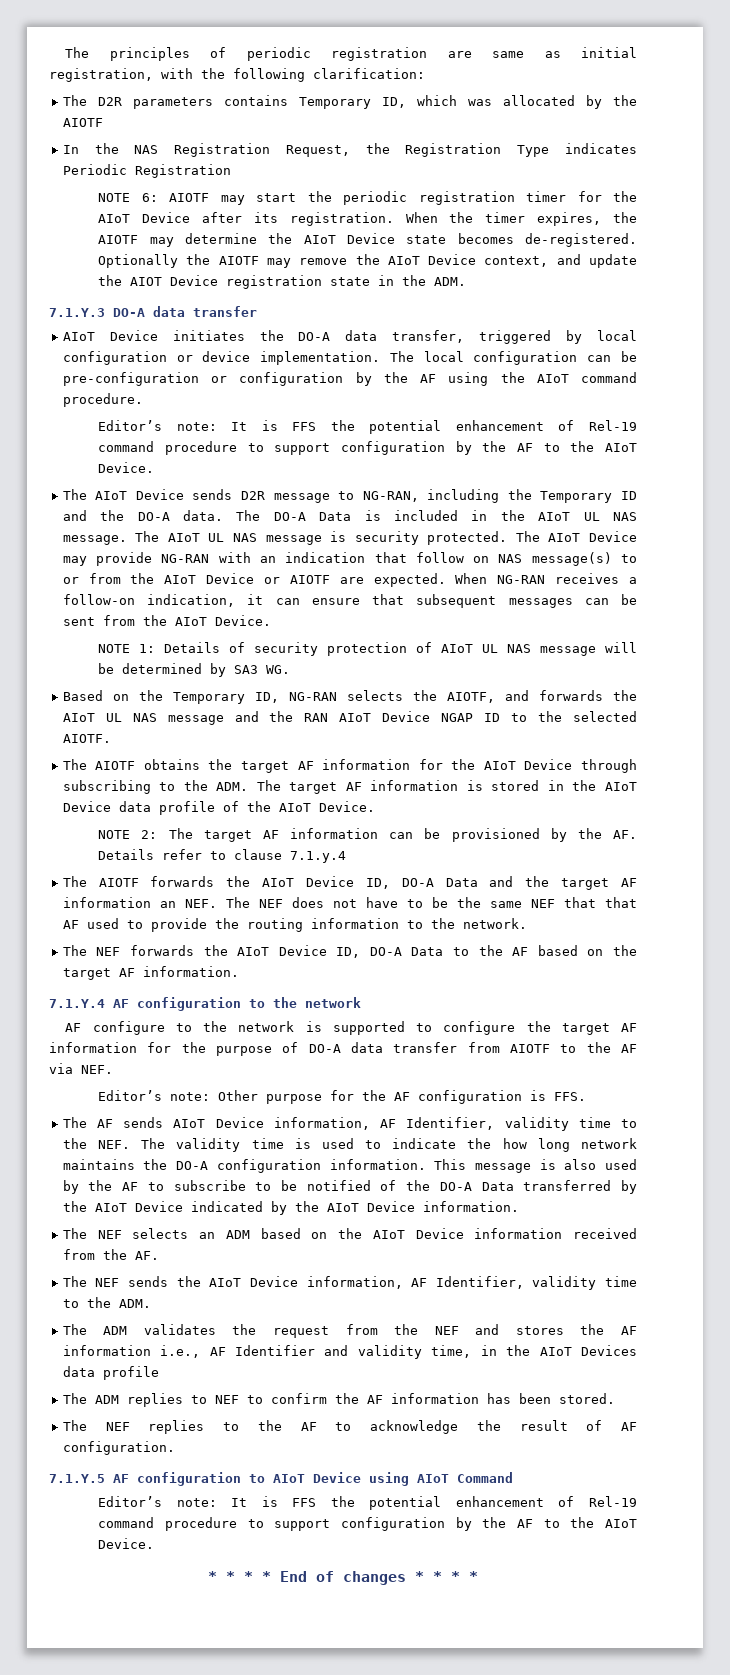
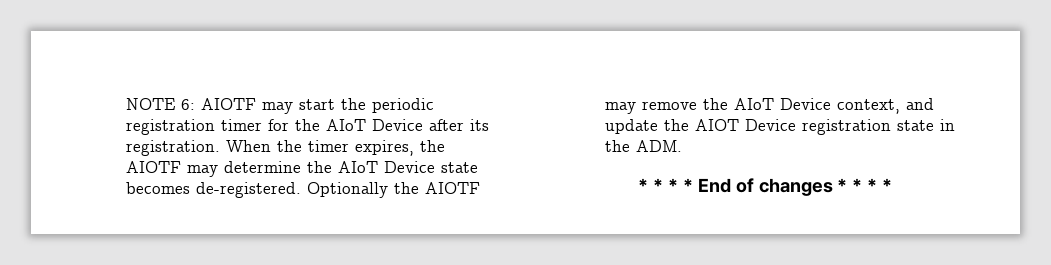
[65,47,637,61] [49,68,425,82] [62,95,637,109] [62,118,103,127] [62,143,637,157] [62,164,231,178] The principles of periodic registration are same as initial registration, with the following clarification: // The D2R parameters contains Temporary ID, which was allocated by the AIOTF // In the NAS Registration Request, the Registration Type indicates Periodic Registration // -> (126, 104) none
[49,306,257,317] [62,330,637,344] [62,351,637,365] [62,372,637,386] [62,393,143,407] [98,420,637,434] [98,441,637,455] [98,462,155,473] [62,489,637,503] [62,510,637,521] [62,531,637,545] [62,552,637,566] [62,573,638,587] [62,594,637,608] [62,615,271,626] [98,642,638,656] [98,663,291,677] [62,690,637,704] [62,711,637,725] [62,734,111,743] [62,759,637,773] [62,780,637,794] [62,801,375,815] [98,828,637,842] [98,849,347,863] [62,876,637,890] [62,897,638,908] [62,918,527,932] [62,945,637,958] [62,966,239,980] [49,997,361,1011] [65,1021,637,1035] [49,1042,637,1056] [49,1063,113,1074] [98,1090,587,1104] [62,1117,638,1131] [62,1138,637,1152] [62,1159,638,1173] [62,1180,637,1194] [62,1201,519,1215] [62,1228,637,1239] [62,1249,159,1260] [62,1276,637,1290] [62,1297,151,1308] [62,1324,637,1338] [62,1345,637,1359] [62,1366,159,1380] [62,1393,615,1407] [62,1420,637,1434] [62,1441,175,1455] [49,1472,513,1486] [98,1496,637,1510] [98,1517,637,1531] [98,1538,155,1549] // 7.1.Y.3 DO-A data transfer // AIoT Device initiates the DO-A data transfer, triggered by local configuration or device implementation. The local configuration can be pre-configuration or configuration by the AF using the AIoT command procedure. // Editor’s note: It is FFS the potential enhancement of Rel-19 command procedure to support configuration by the AF to the AIoT Device. // The AIoT Device sends D2R message to NG-RAN, including the Temporary ID and the DO-A data. The DO-A Data is included in the AIoT UL NAS message. The AIoT UL NAS message is security protected. The AIoT Device may provide NG-RAN with an indication that follow on NAS message(s) to or from the AIoT Device or AIOTF are expected. When NG-RAN receives a follow-on indication, it can ensure that subsequent messages can be sent from the AIoT Device. // NOTE 1: Details of security protection of AIoT UL NAS message will be determined by SA3 WG. // Based on the Temporary ID, NG-RAN selects the AIOTF, and forwards the AIoT UL NAS message and the RAN AIoT Device NGAP ID to the selected AIOTF. // The AIOTF obtains the target AF information for the AIoT Device through subscribing to the ADM. The target AF information is stored in the AIoT Device data profile of the AIoT Device. // NOTE 2: The target AF information can be provisioned by the AF. Details refer to clause 7.1.y.4 // The AIOTF forwards the AIoT Device ID, DO-A Data and the target AF information an NEF. The NEF does not have to be the same NEF that that AF used to provide the routing information to the network. // The NEF forwards the AIoT Device ID, DO-A Data to the AF based on the target AF information. // 7.1.Y.4 AF configuration to the network // AF configure to the network is supported to configure the target AF information for the purpose of DO-A data transfer from AIOTF to the AF via NEF. // Editor’s note: Other purpose for the AF configuration is FFS. // The AF sends AIoT Device information, AF Identifier, validity time to the NEF. The validity time is used to indicate the how long network maintains the DO-A configuration information. This message is also used by the AF to subscribe to be notified of the DO-A Data transferred by the AIoT Device indicated by the AIoT Device information. // The NEF selects an ADM based on the AIoT Device information received from the AF. // The NEF sends the AIoT Device information, AF Identifier, validity time to the ADM. // The ADM validates the request from the NEF and stores the AF information i.e., AF Identifier and validity time, in the AIoT Devices data profile // The ADM replies to NEF to confirm the AF information has been stored. // The NEF replies to the AF to acknowledge the result of AF configuration. // 7.1.Y.5 AF configuration to AIoT Device using AIoT Command // Editor’s note: It is FFS the potential enhancement of Rel-19 command procedure to support configuration by the AF to the AIoT Device. -> (683, 146) none

